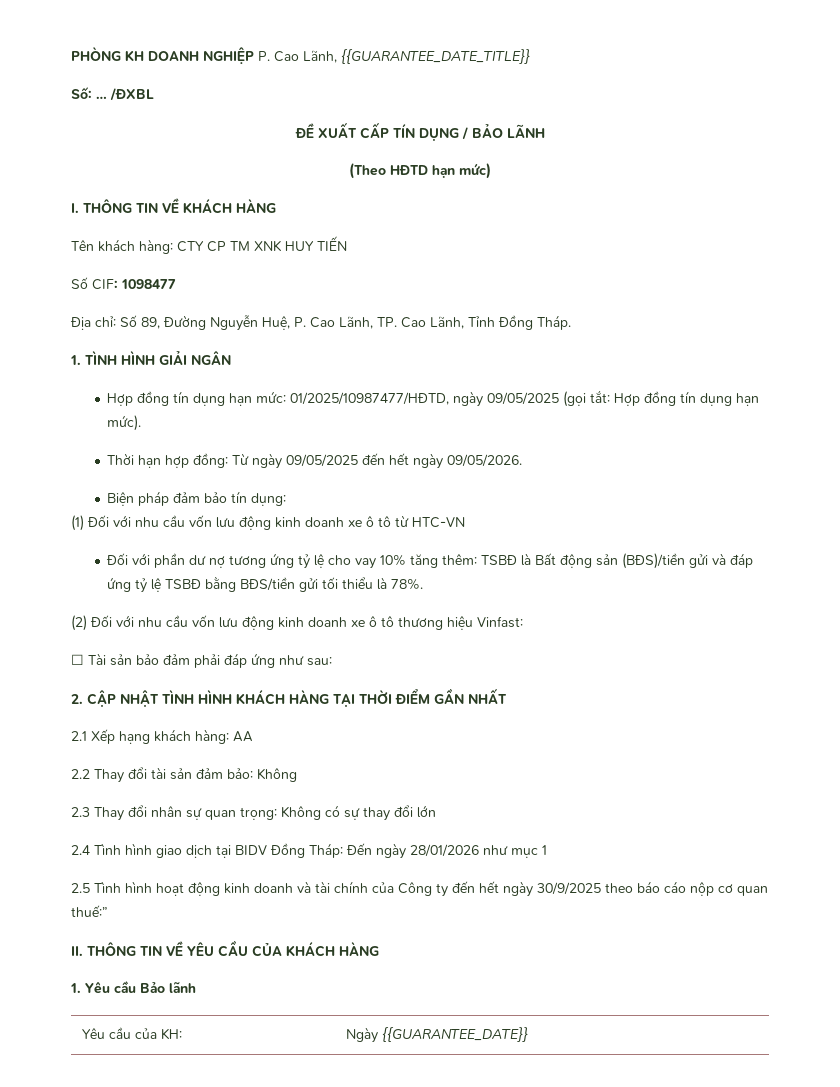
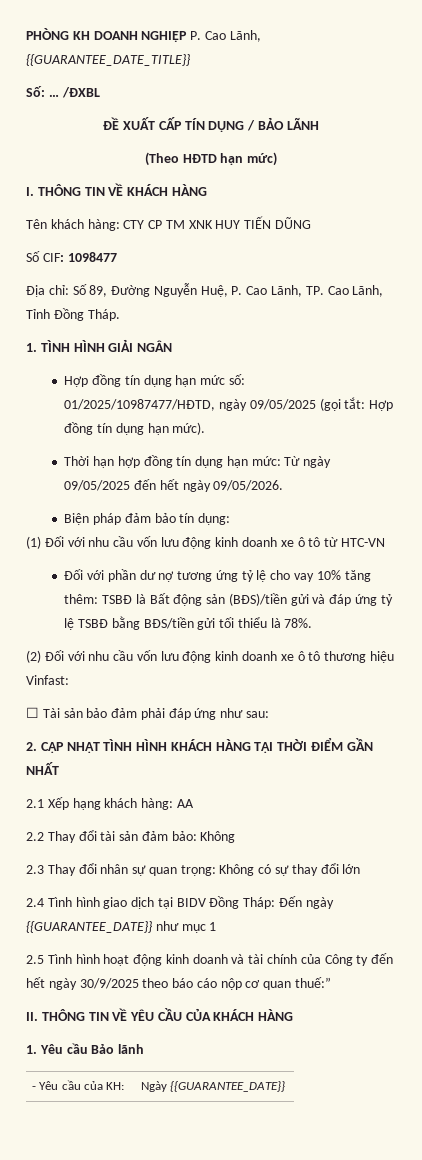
(347, 243) none -> [275,217,312,229] DŨNG
[256,391,287,403] mức: -> [200,374,245,385] mức số:
[193,453,229,468] đồng: -> [143,455,281,468] đồng tín dụng hạn mức:
[410,844,479,857] 28/01/2026 -> [26,921,152,933] {{GUARANTEE_DATE}}
(196, 987) none -> [31,1086,36,1090] -

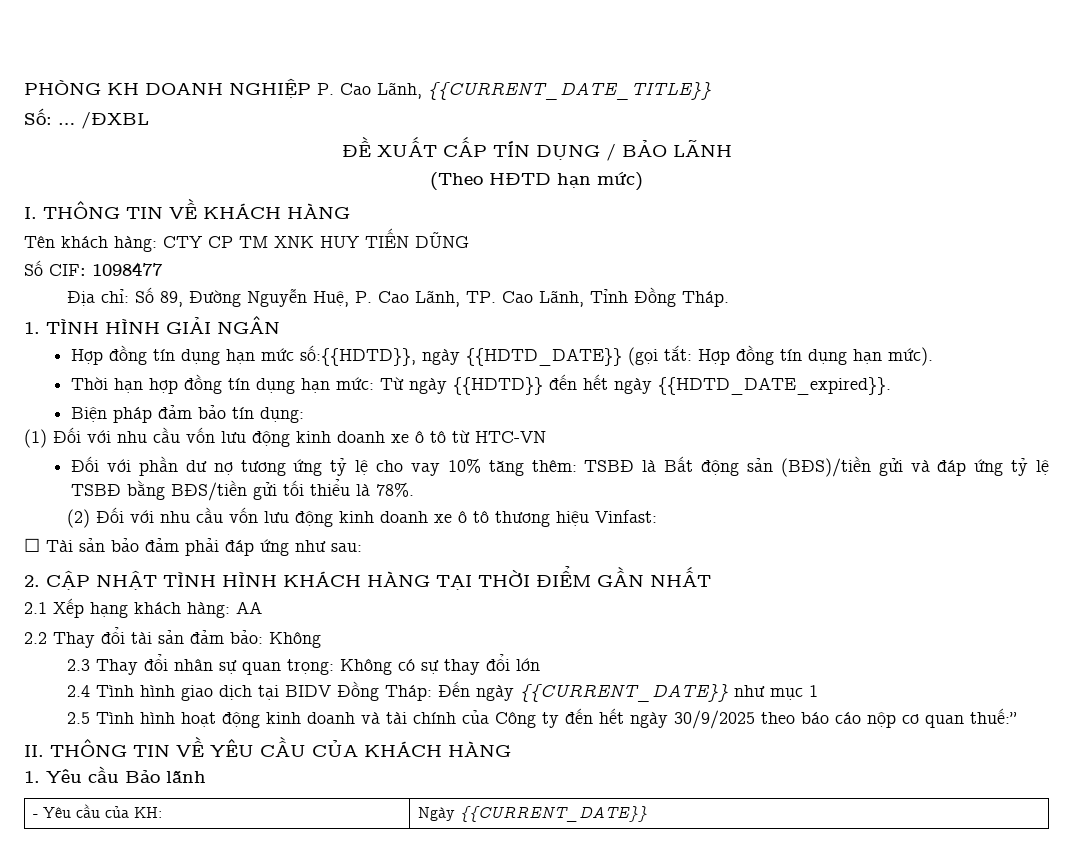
[26,54,190,66] {{GUARANTEE_DATE_TITLE}} -> [428,82,711,100] {{CURRENT_DATE_TITLE}}
[228,374,245,385] [64,399,316,411] số: 01/2025/10987477/HĐTD, ngày 09/05/2025 -> [300,345,623,366] số:{{HDTD}}, ngày {{HDTD_DATE}}
[64,479,284,492] 09/05/2025 đến hết ngày 09/05/2026. -> [453,374,892,395] {{HDTD}} đến hết ngày {{HDTD_DATE_expired}}.
[26,921,152,933] {{GUARANTEE_DATE}} -> [519,684,728,702] {{CURRENT_DATE}}
[170,1081,286,1092] {{GUARANTEE_DATE}} -> [459,806,647,822] {{CURRENT_DATE}}

